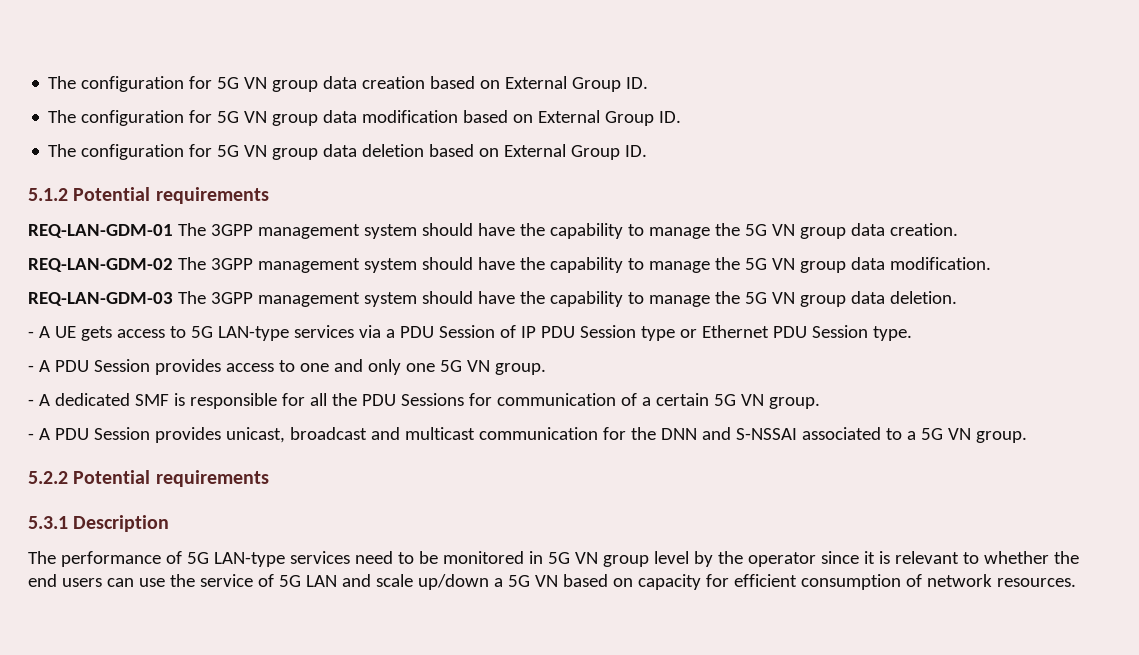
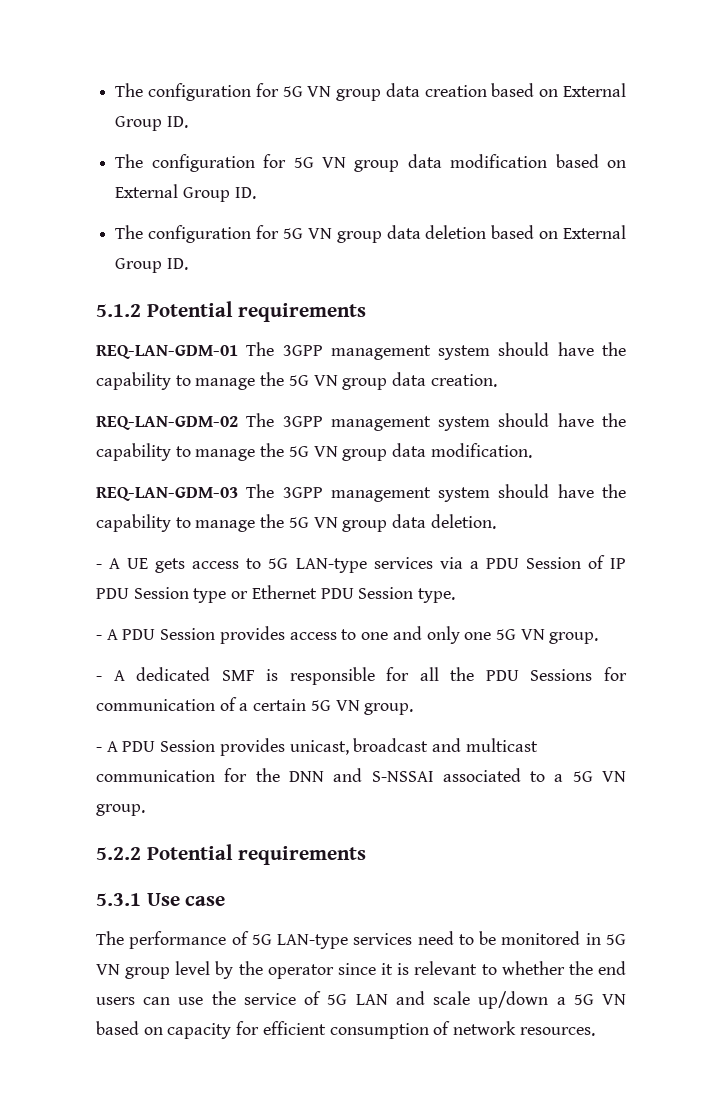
[73,515,170,532] Description -> [146,893,226,906] Use case

